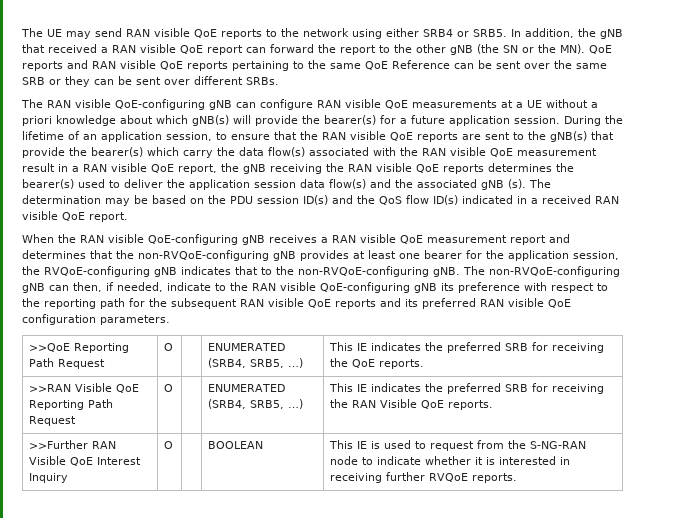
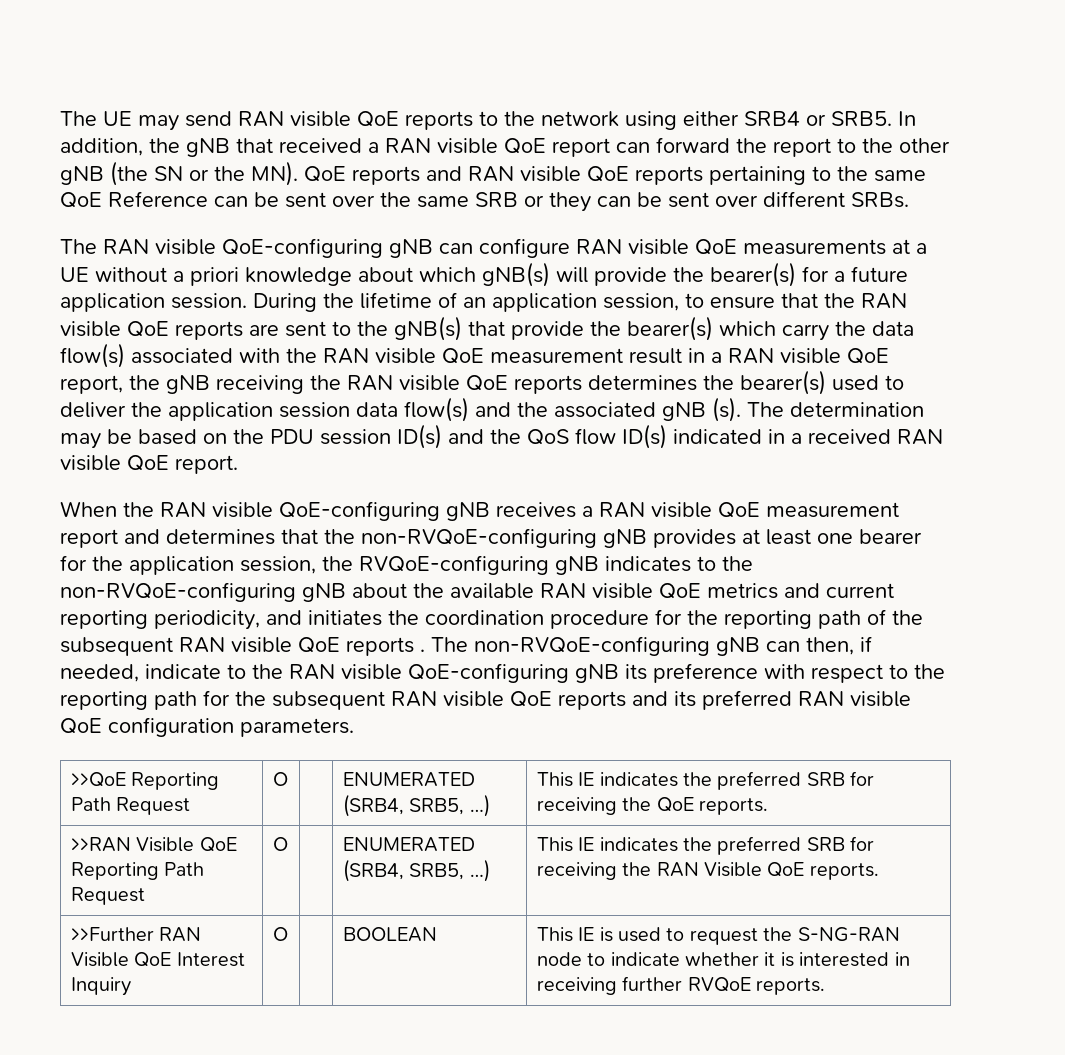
[235,266,258,275] that -> (691, 564) none
[433,267,460,277] gNB. -> [302,583,894,602] [60,609,923,630] [60,637,425,656] gNB about the available RAN visible QoE metrics and current reporting periodicity, and initiates the coordination procedure for the reporting path of the subsequent RAN visible QoE reports .
[477,440,505,449] from -> (758, 936) none

